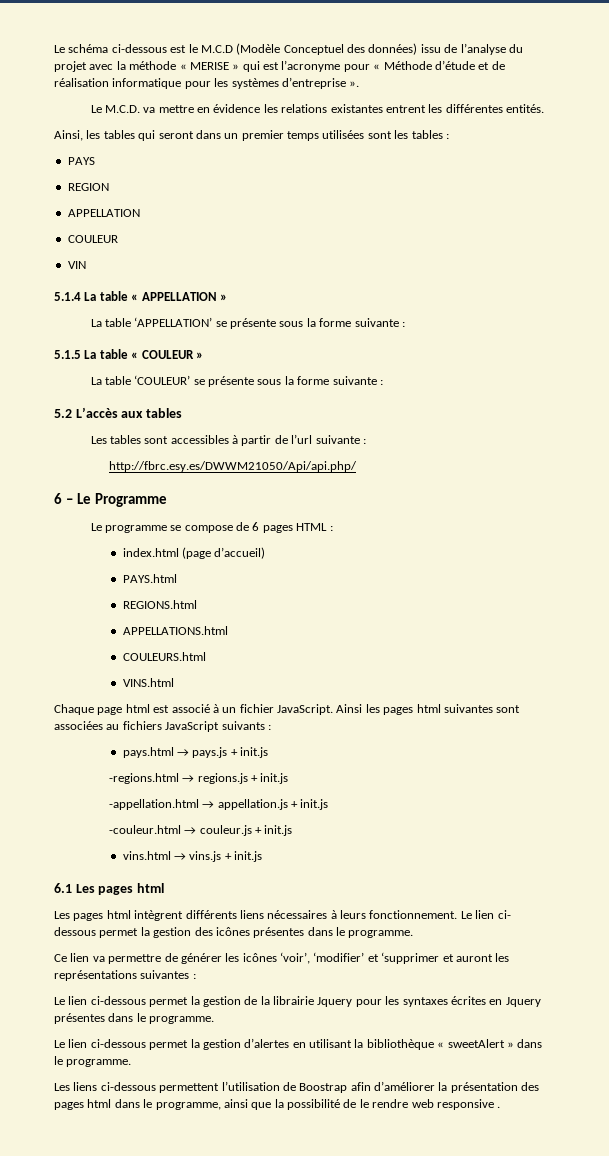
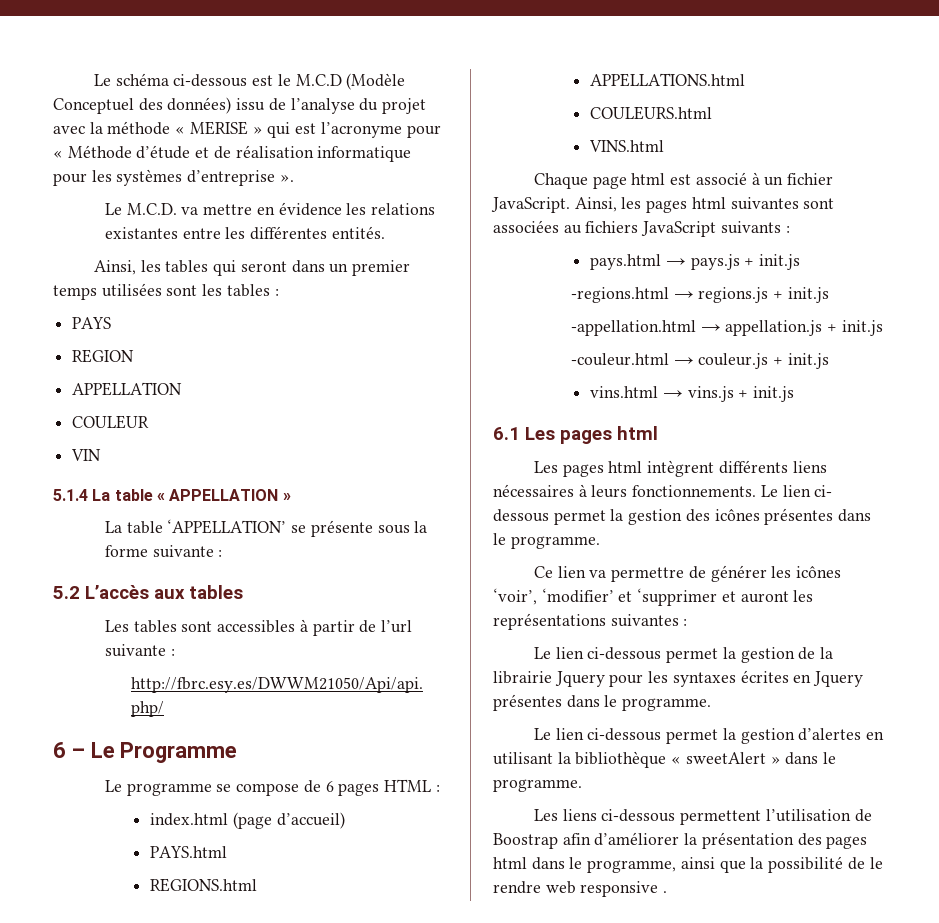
[385,105,426,113] entrent -> [182,228,221,239] entre
[54,349,203,359] [90,375,383,387] // 5.1.5 La table « COULEUR » // La table ‘COULEUR’ se présente sous la forme suivante : -> (223, 553) none
[336,704,363,713] Ainsi -> [574,197,617,212] Ainsi,
[369,910,458,919] fonctionnement. -> [632,485,757,497] fonctionnements.

